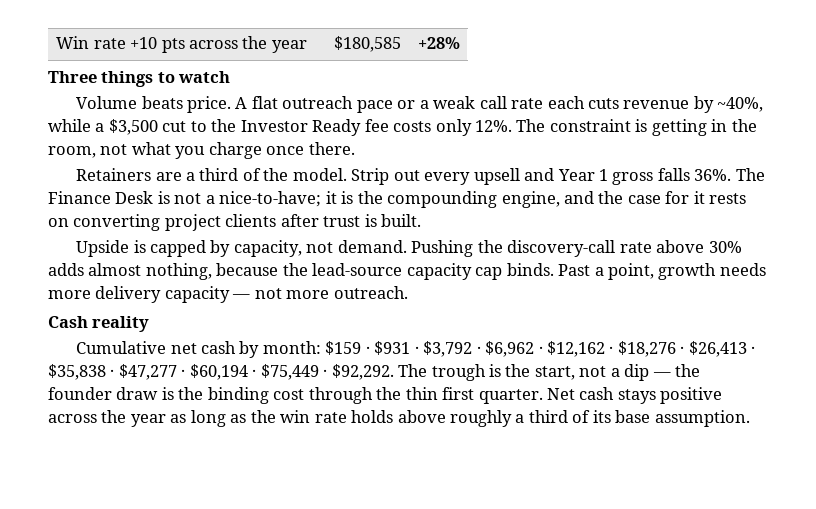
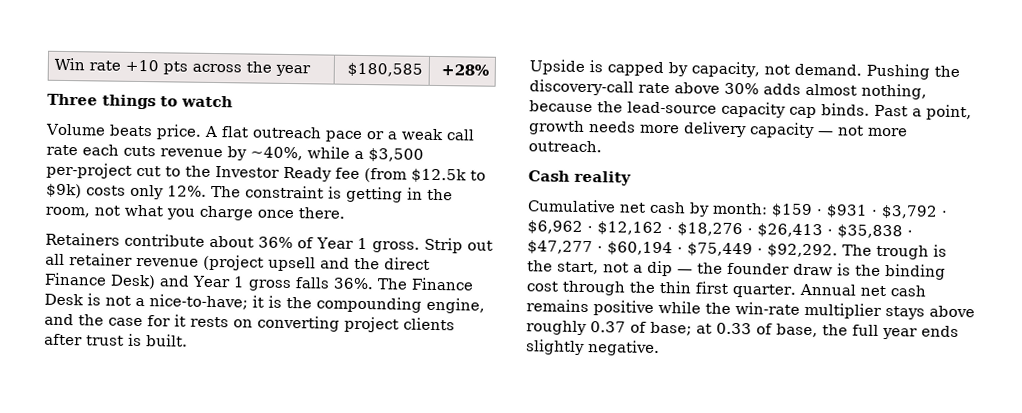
(158, 127) none -> [46,162,132,179] per-project
(389, 125) none -> [364,168,486,183] [46,183,82,199] (from $12.5k to $9k)
[155,168,520,185] are a third of the model. Strip out every upsell -> [124,233,493,254] [45,253,430,272] [44,272,156,290] contribute about 36% of Year 1 gross. Strip out all retainer revenue (project upsell and the direct Finance Desk)
[547,387,723,404] [48,410,750,427] Net cash stays positive across the year as long as the win rate holds above roughly a third of its base assumption. -> [798,283,926,297] [526,299,975,320] [526,320,959,340] [526,339,660,357] Annual net cash remains positive while the win-rate multiplier stays above roughly 0.37 of base; at 0.33 of base, the full year ends slightly negative.

